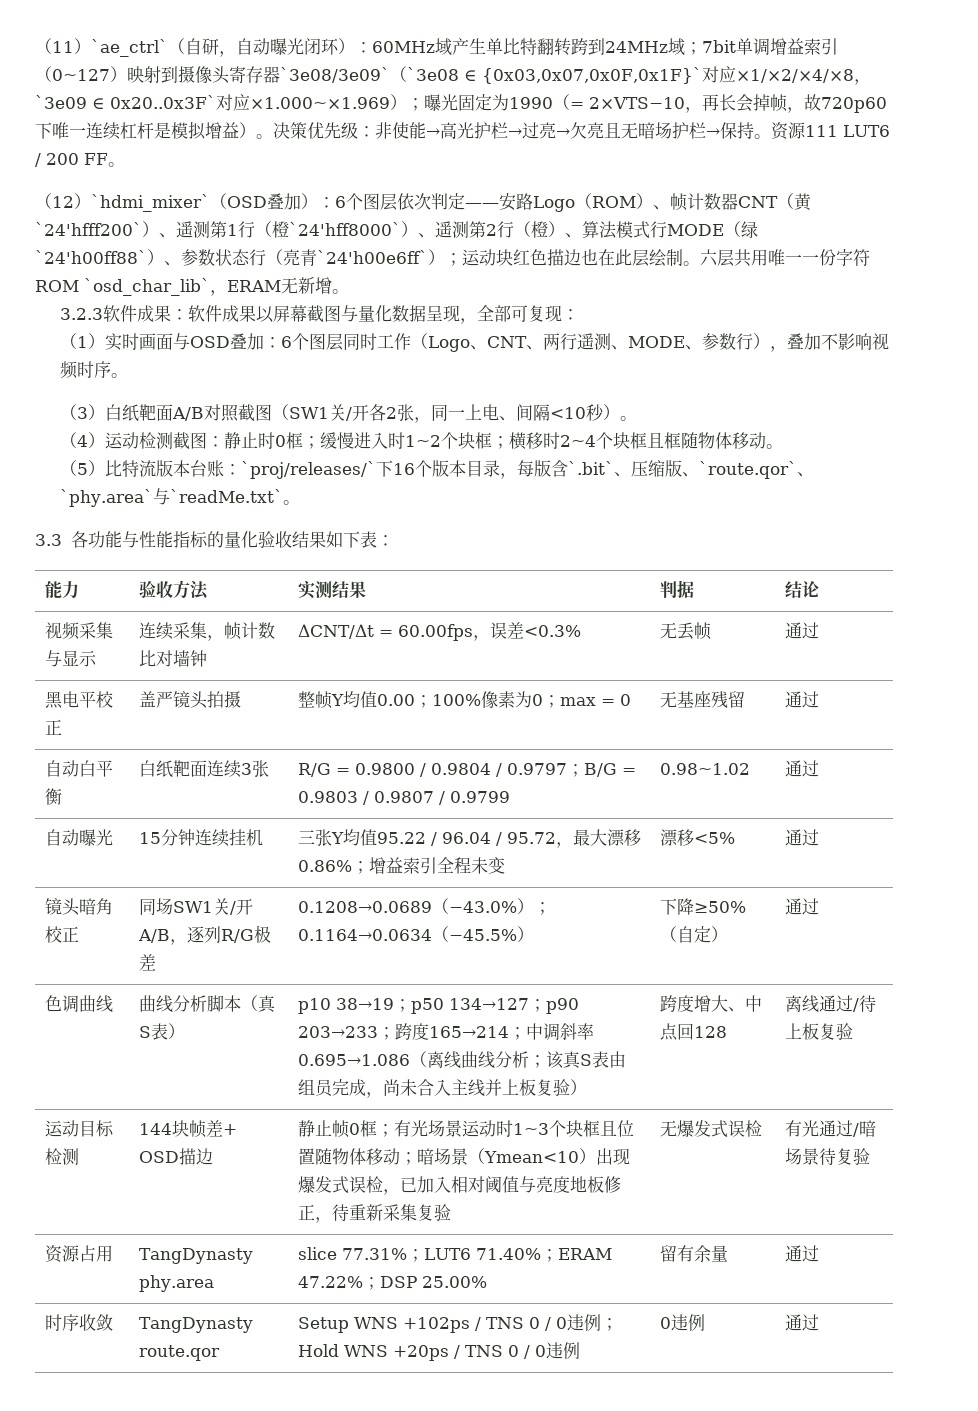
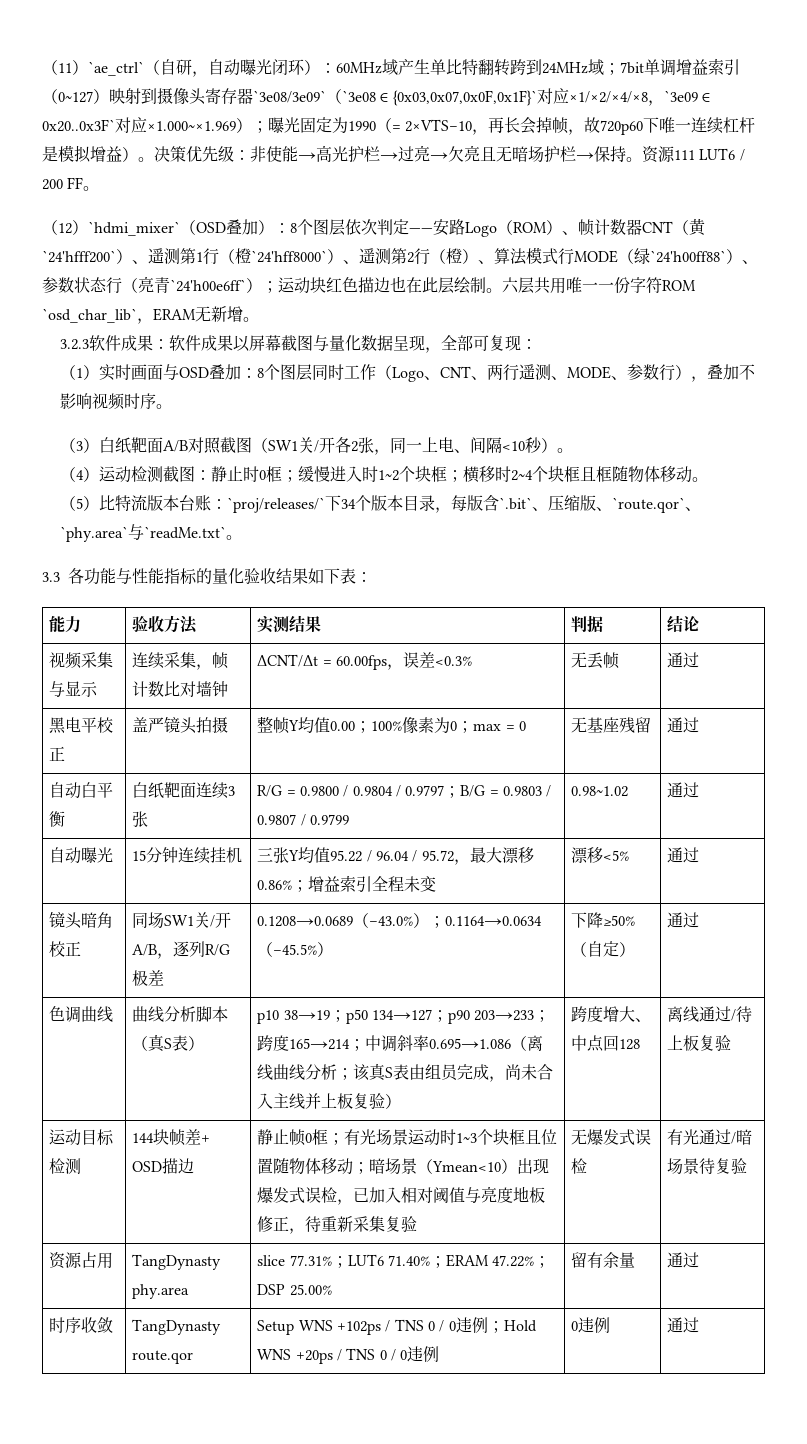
[335,196,346,208] 6 -> [290,223,297,233] 8
[281,336,293,348] 6 -> [256,368,264,378] 8
[393,463,416,475] 16 -> [340,499,356,509] 34

